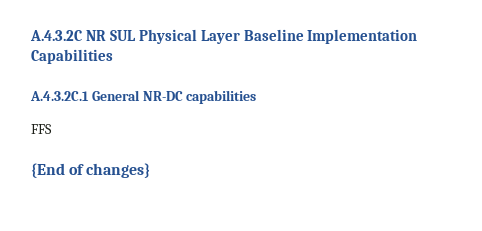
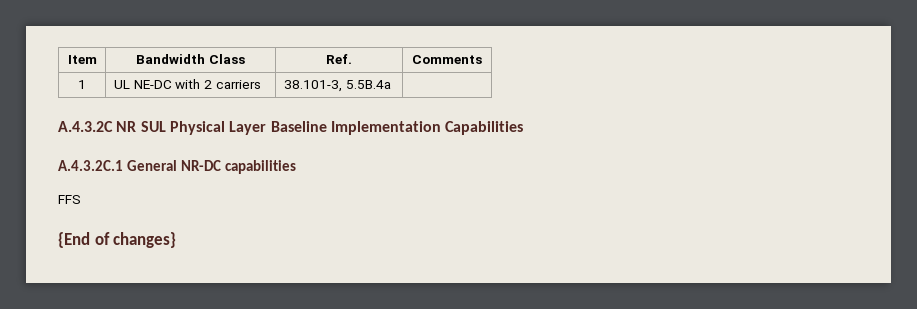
(30, 35) none -> [67,55,97,64] [136,54,245,64] [326,54,352,64] [412,55,482,64] [78,80,86,89] [113,79,261,89] [283,80,391,92] Item | Bandwidth Class | Ref. | Comments // 1 | UL NE-DC with 2 carriers | 38.101-3, 5.5B.4a | //

